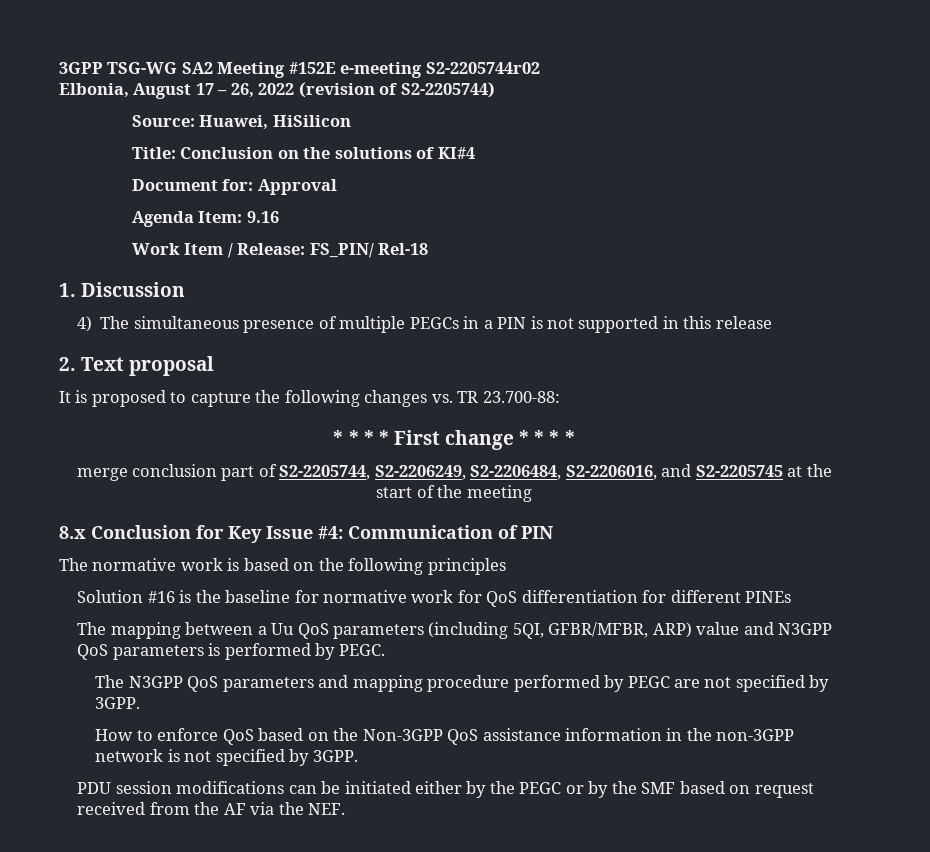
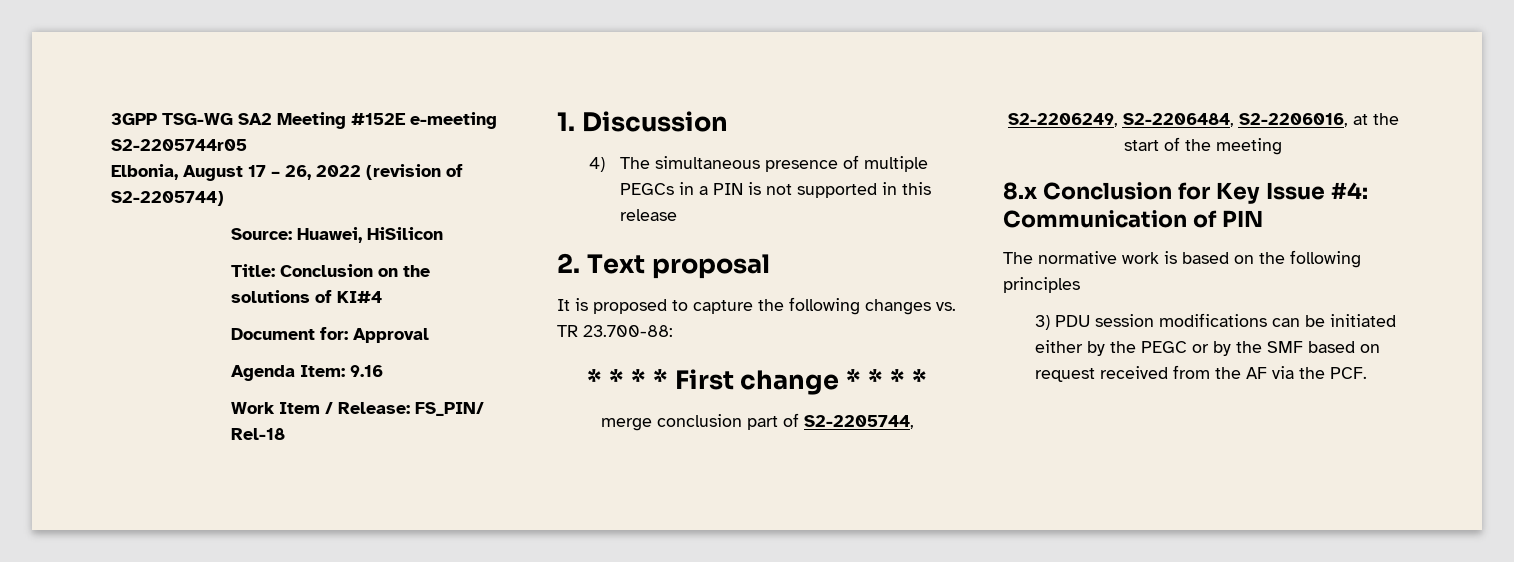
[425,62,540,74] S2-2205744r02 -> [111,139,247,151] S2-2205744r05
[661,464,783,477] and S2-2205745 -> (1348, 120) none
[77,590,792,607] [77,622,833,639] [77,643,385,660] [95,675,830,692] [95,697,141,709] [95,728,795,745] [95,749,358,766] Solution #16 is the baseline for normative work for QoS differentiation for different PINEs // The mapping between a Uu QoS parameters (including 5QI, GFBR/MFBR, ARP) value and N3GPP QoS parameters is performed by PEGC. // The N3GPP QoS parameters and mapping procedure performed by PEGC are not specified by 3GPP. // How to enforce QoS based on the Non-3GPP QoS assistance information in the non-3GPP network is not specified by 3GPP. // -> [1034,315,1050,330] 3)
[307,803,345,815] NEF. -> [1329,367,1367,379] PCF.

